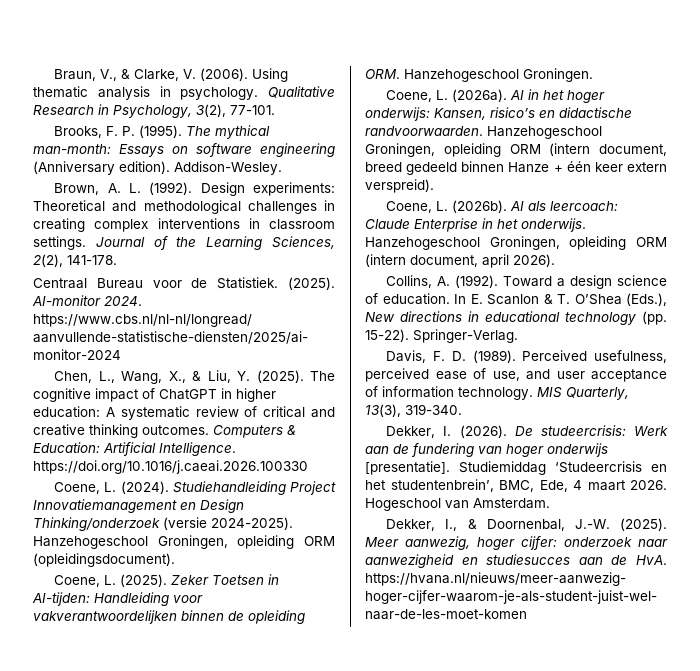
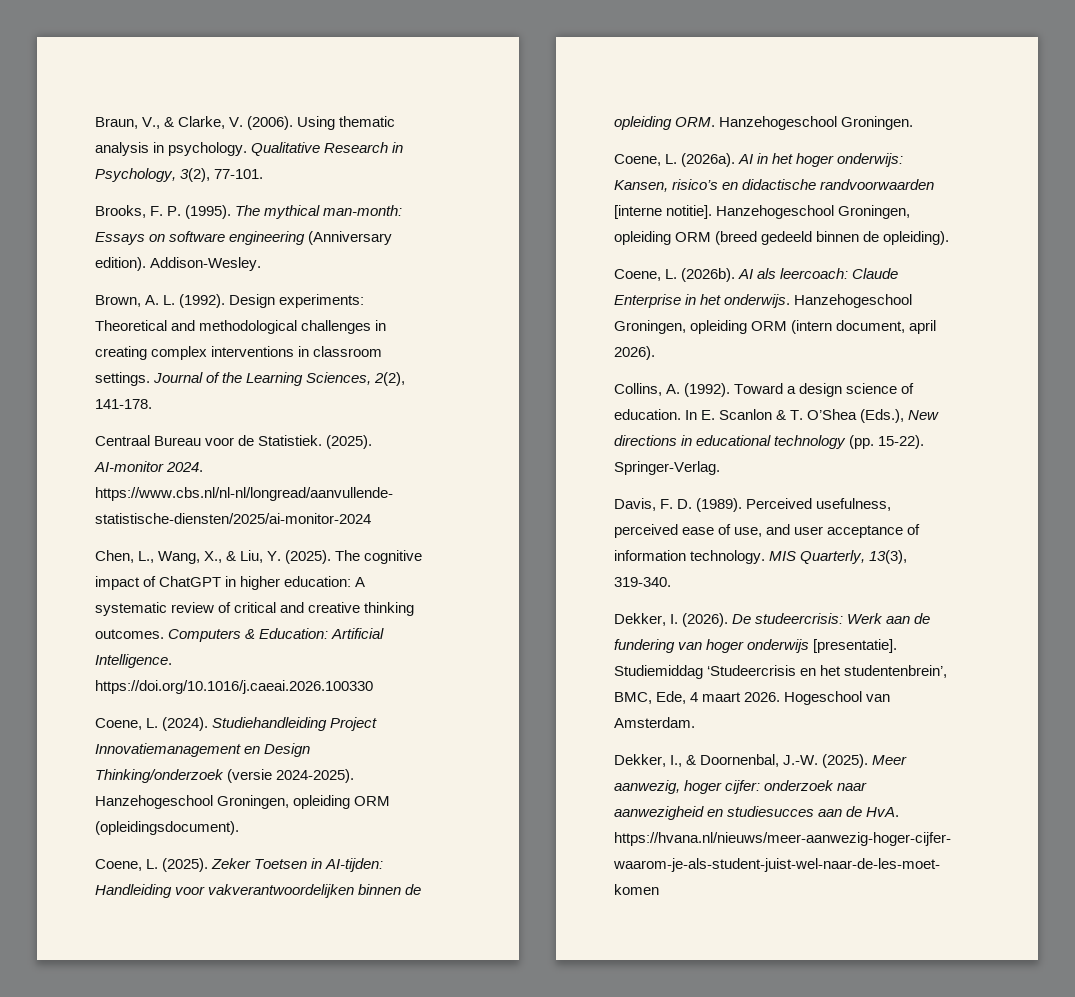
[365,126,602,139] [365,143,667,157] [365,161,667,175] [365,179,434,193] randvoorwaarden. Hanzehogeschool Groningen, opleiding ORM (intern document, breed gedeeld binnen Hanze + één keer extern verspreid). -> [820,179,935,190] [614,205,911,219] [614,231,950,245] randvoorwaarden [interne notitie]. Hanzehogeschool Groningen, opleiding ORM (breed gedeeld binnen de opleiding).

